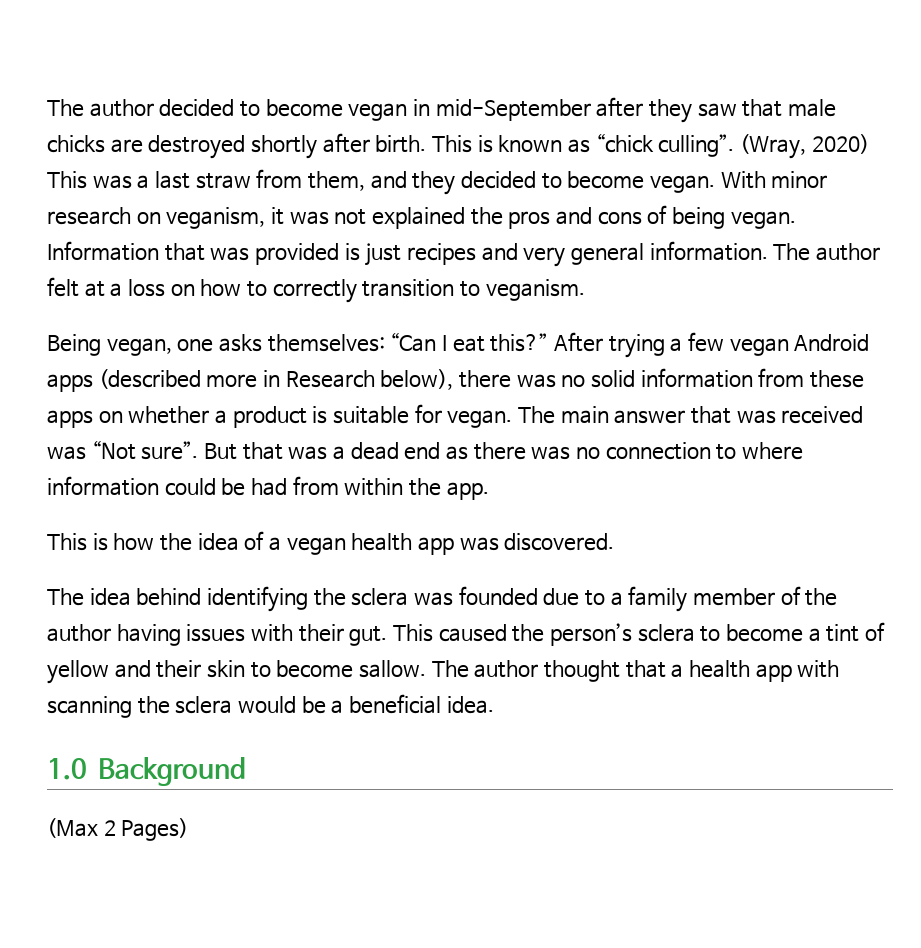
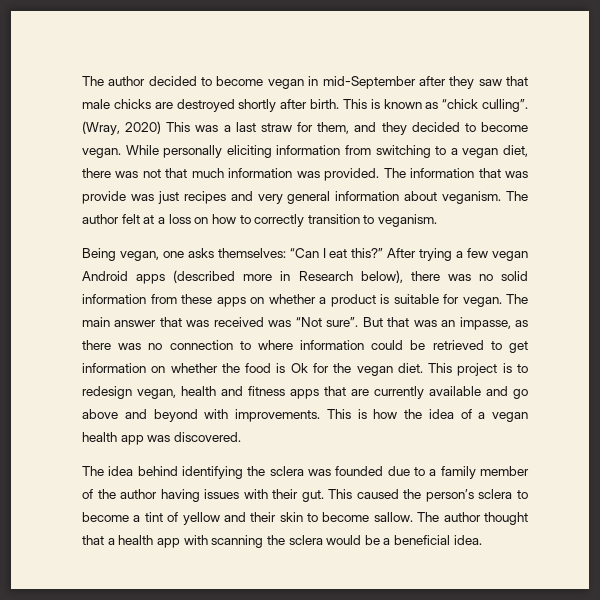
[256,169,303,188] from -> [297,122,314,132] for
[720,171,828,189] [47,205,796,229] [47,241,360,265] With minor research on veganism, it was not explained the pros and cons of being vegan. Information that was provided is -> [125,145,529,158] [82,168,528,181] [82,191,154,204] While personally eliciting information from switching to a vegan diet, there was not that much information was provided. The information that was provide was
[649,241,768,261] information. -> [335,191,502,204] information about veganism.
[332,442,441,460] a dead end -> [441,317,511,330] an impasse,
[250,476,489,500] had from within the app. // -> [432,340,528,353] [82,363,528,376] [82,386,528,399] [82,409,320,422] retrieved to get information on whether the food is Ok for the vegan diet. This project is to redesign vegan, health and fitness apps that are currently available and go above and beyond with improvements.
[47,757,247,786] [47,818,189,841] // 1.0 Background // (Max 2 Pages) -> (482, 540) none

